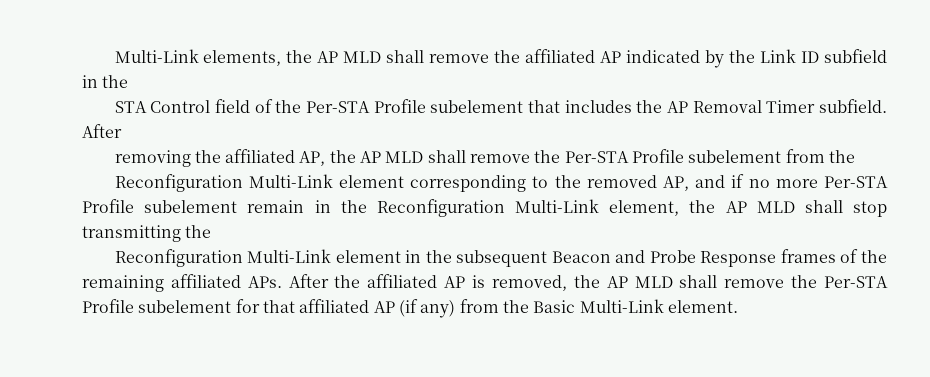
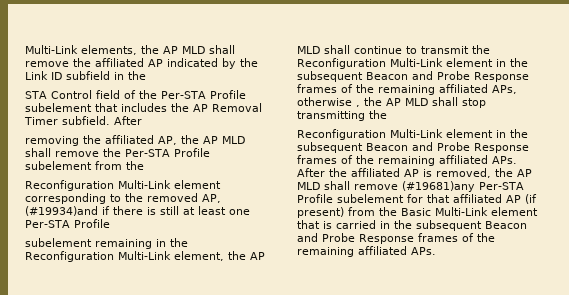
[695,174,888,188] [82,199,305,213] and if no more Per-STA Profile subelement remain -> [25,206,250,216] [25,219,110,228] [25,238,152,249] (#19934)and if there is still at least one Per-STA Profile // subelement remaining
(843, 206) none -> [354,45,490,54] [297,58,528,69] [297,71,529,82] [297,84,517,95] [297,97,458,107] continue to transmit the Reconfiguration Multi-Link element in the subsequent Beacon and Probe Response frames of the remaining affiliated APs, otherwise , the AP MLD shall
[791,275,818,288] the -> [402,181,475,192] (#19681)any
[420,300,456,318] any) -> [297,207,344,218] present)
[667,300,738,313] element. -> [491,207,538,216] [297,220,527,231] [297,233,495,244] [297,246,436,257] element that is carried in the subsequent Beacon and Probe Response frames of the remaining affiliated APs.

